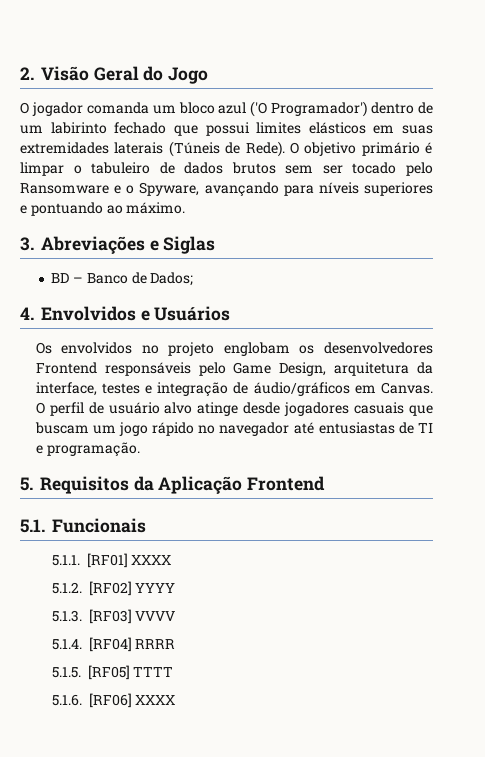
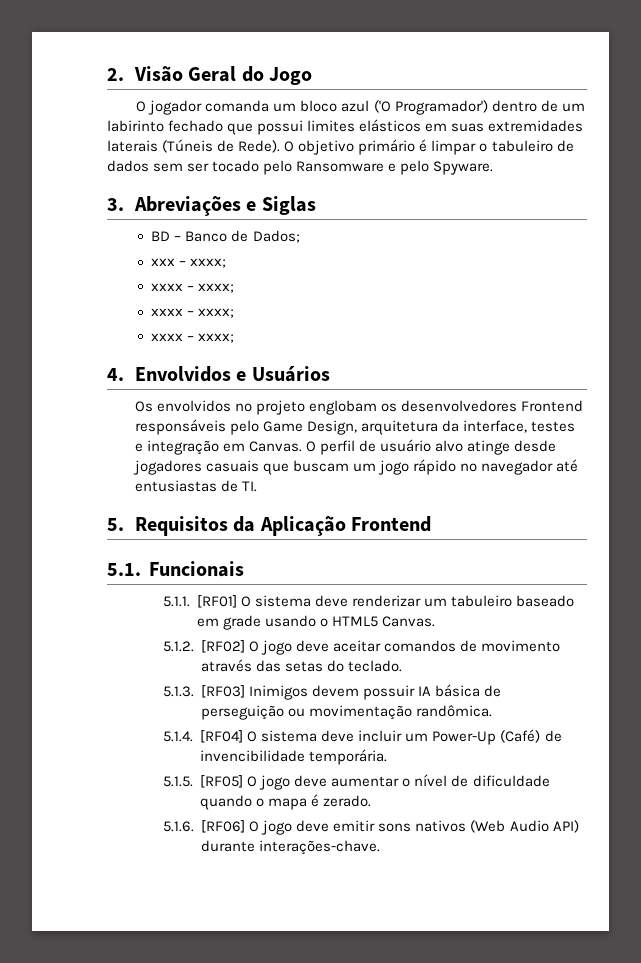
[231,162,276,174] brutos -> (149, 166) none
[126,182,433,197] [20,202,186,216] o Spyware, avançando para níveis superiores e pontuando ao máximo. -> [400,160,494,175] pelo Spyware.
(194, 279) none -> [151,258,227,268] [151,283,235,293] [151,308,235,318] [151,333,235,343] // xxx – xxxx; // xxxx – xxxx; // xxxx – xxxx; // xxxx – xxxx;
[233,382,350,396] de áudio/gráficos -> (219, 447) none
[418,423,433,433] [35,442,140,457] TI e programação. -> [241,481,257,492] TI.
[131,555,172,565] [51,581,176,596] [51,609,176,624] [51,637,176,652] [51,665,174,680] [51,693,176,708] XXXX // 5.1.2. [RF02] YYYY // 5.1.3. [RF03] VVVV // 5.1.4. [RF04] RRRR // 5.1.5. [RF05] TTTT // 5.1.6. [RF06] XXXX -> [241,595,575,607] [197,615,436,630] [162,640,561,655] [201,659,403,672] [162,684,502,700] [201,705,493,720] [162,729,562,745] [200,749,388,765] [162,774,550,790] [200,794,372,810] [162,820,579,835] [201,840,381,855] O sistema deve renderizar um tabuleiro baseado em grade usando o HTML5 Canvas. // 5.1.2. [RF02] O jogo deve aceitar comandos de movimento através das setas do teclado. // 5.1.3. [RF03] Inimigos devem possuir IA básica de perseguição ou movimentação randômica. // 5.1.4. [RF04] O sistema deve incluir um Power-Up (Café) de invencibilidade temporária. // 5.1.5. [RF05] O jogo deve aumentar o nível de dificuldade quando o mapa é zerado. // 5.1.6. [RF06] O jogo deve emitir sons nativos (Web Audio API) durante interações-chave.

